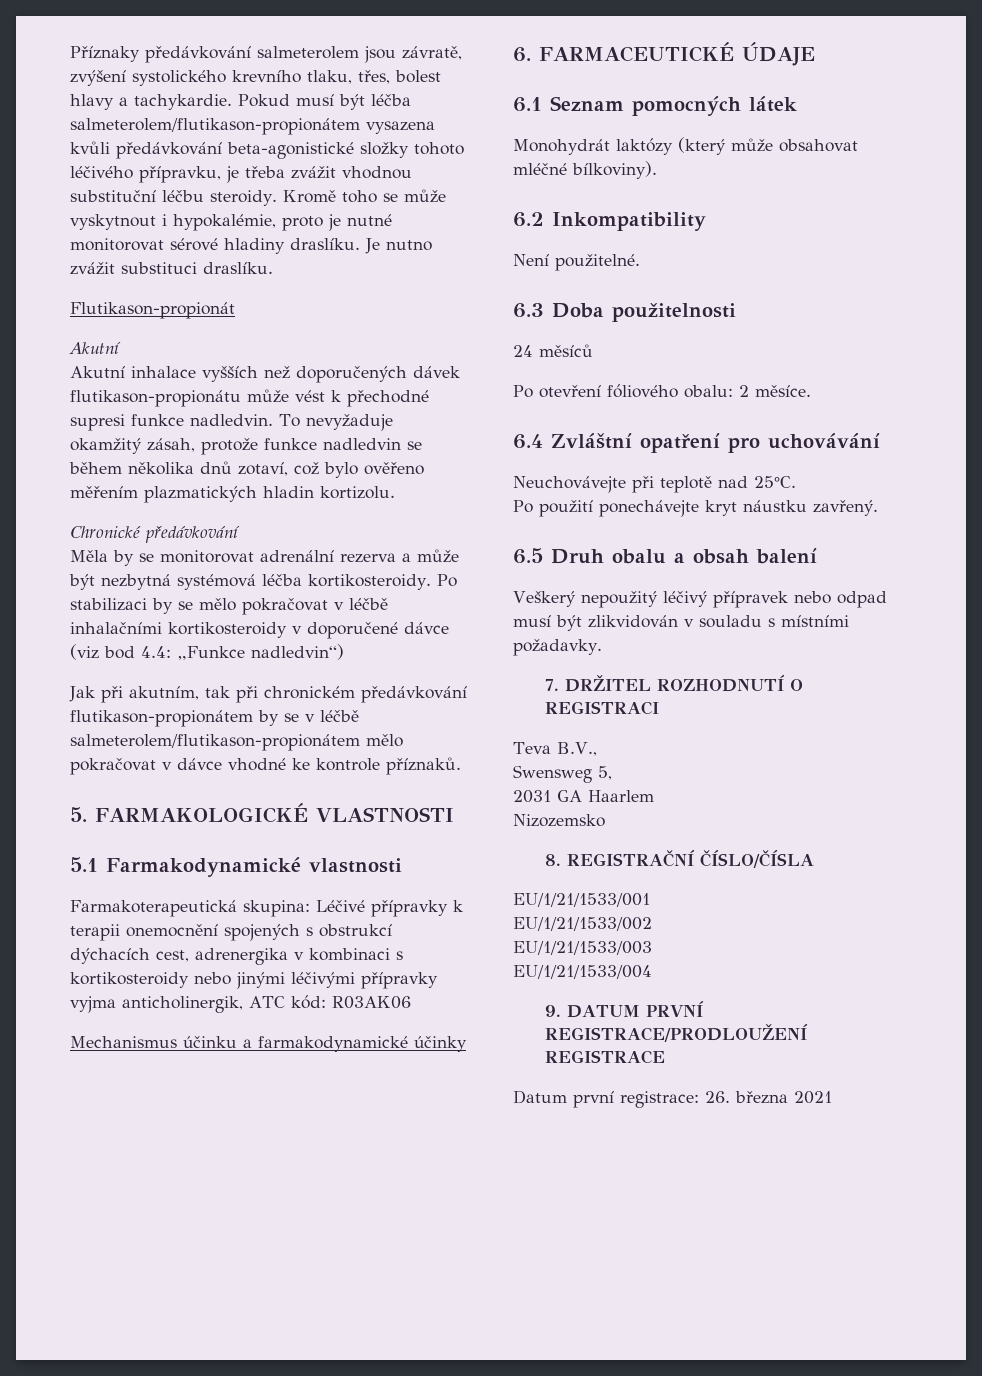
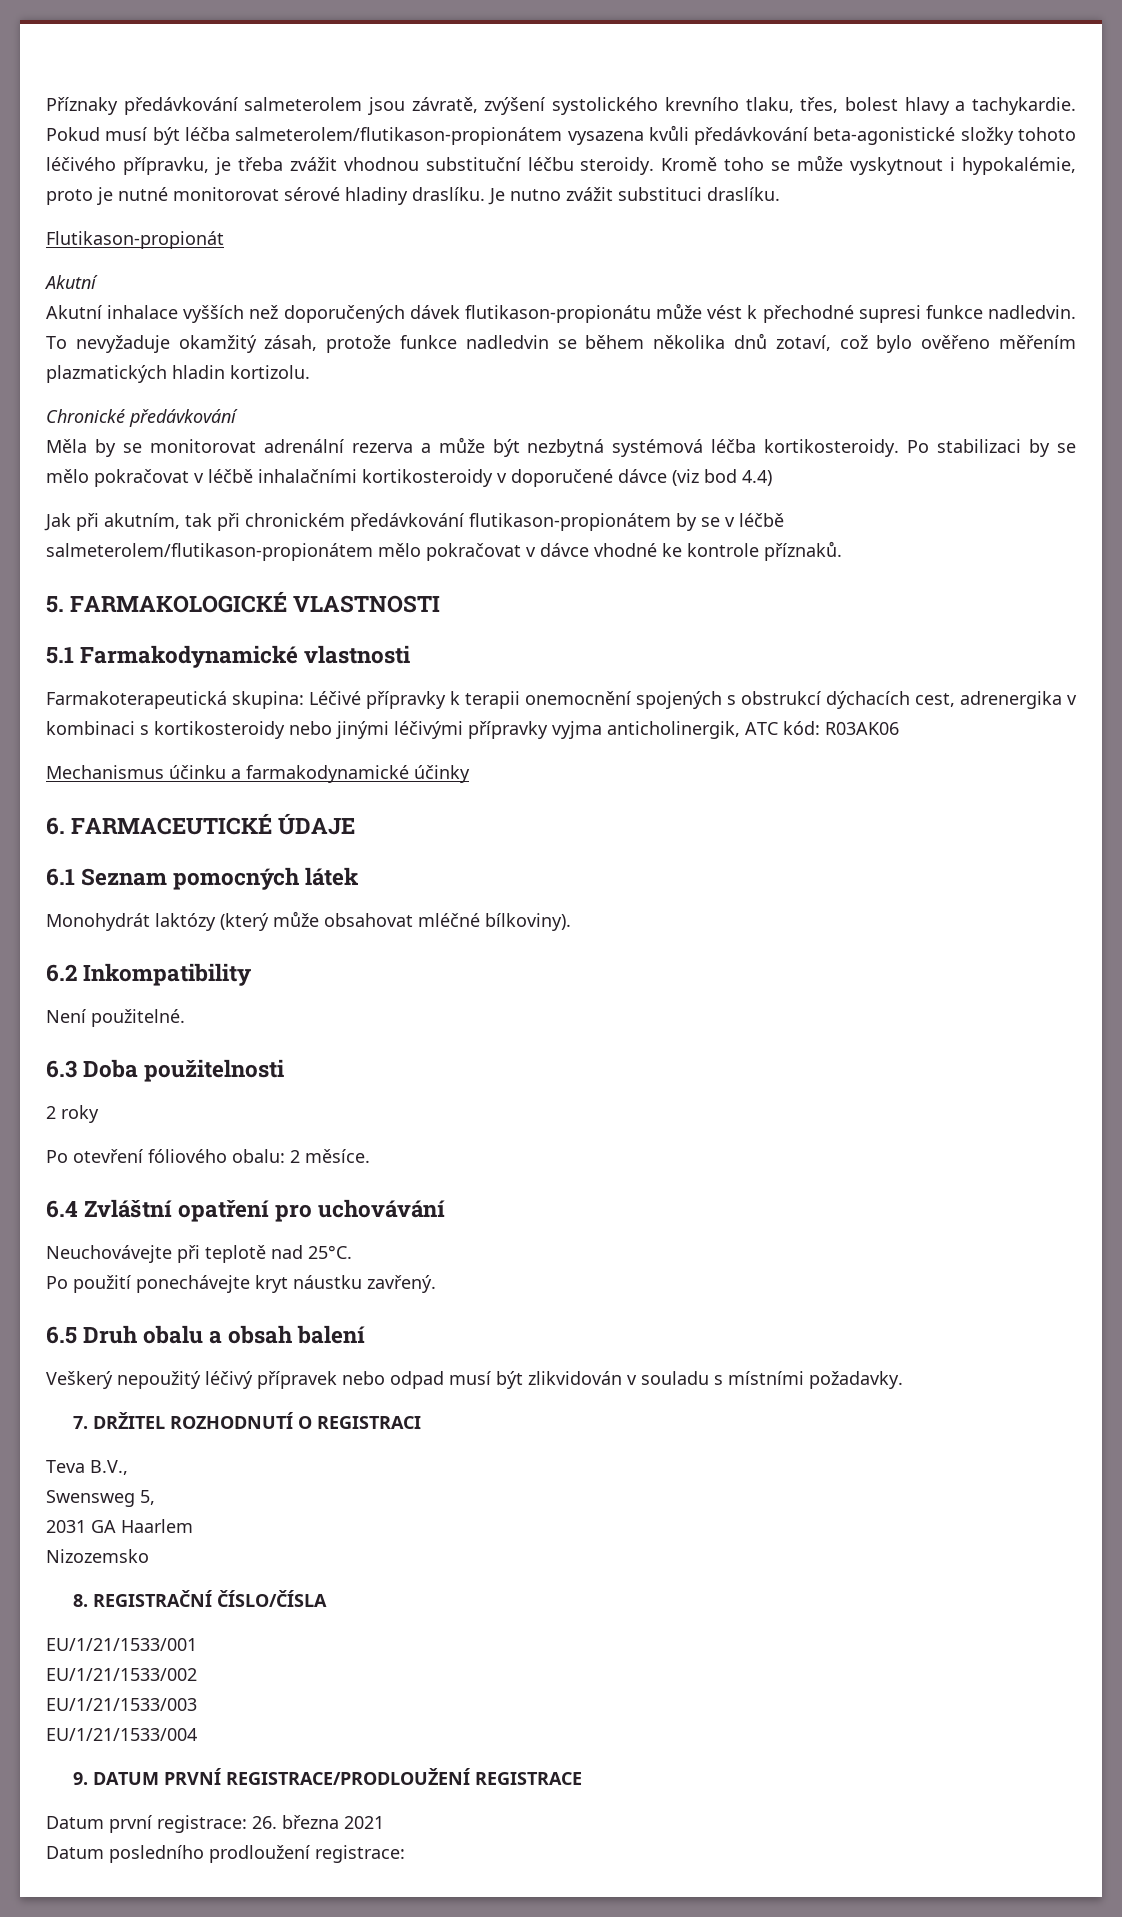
[141,644,344,660] 4.4: „Funkce nadledvin“) -> [742,470,772,486] 4.4)
[513,344,593,357] 24 měsíců -> [46,1105,99,1123] 2 roky
(832, 1097) none -> [46,1845,405,1863] // Datum posledního prodloužení registrace:

